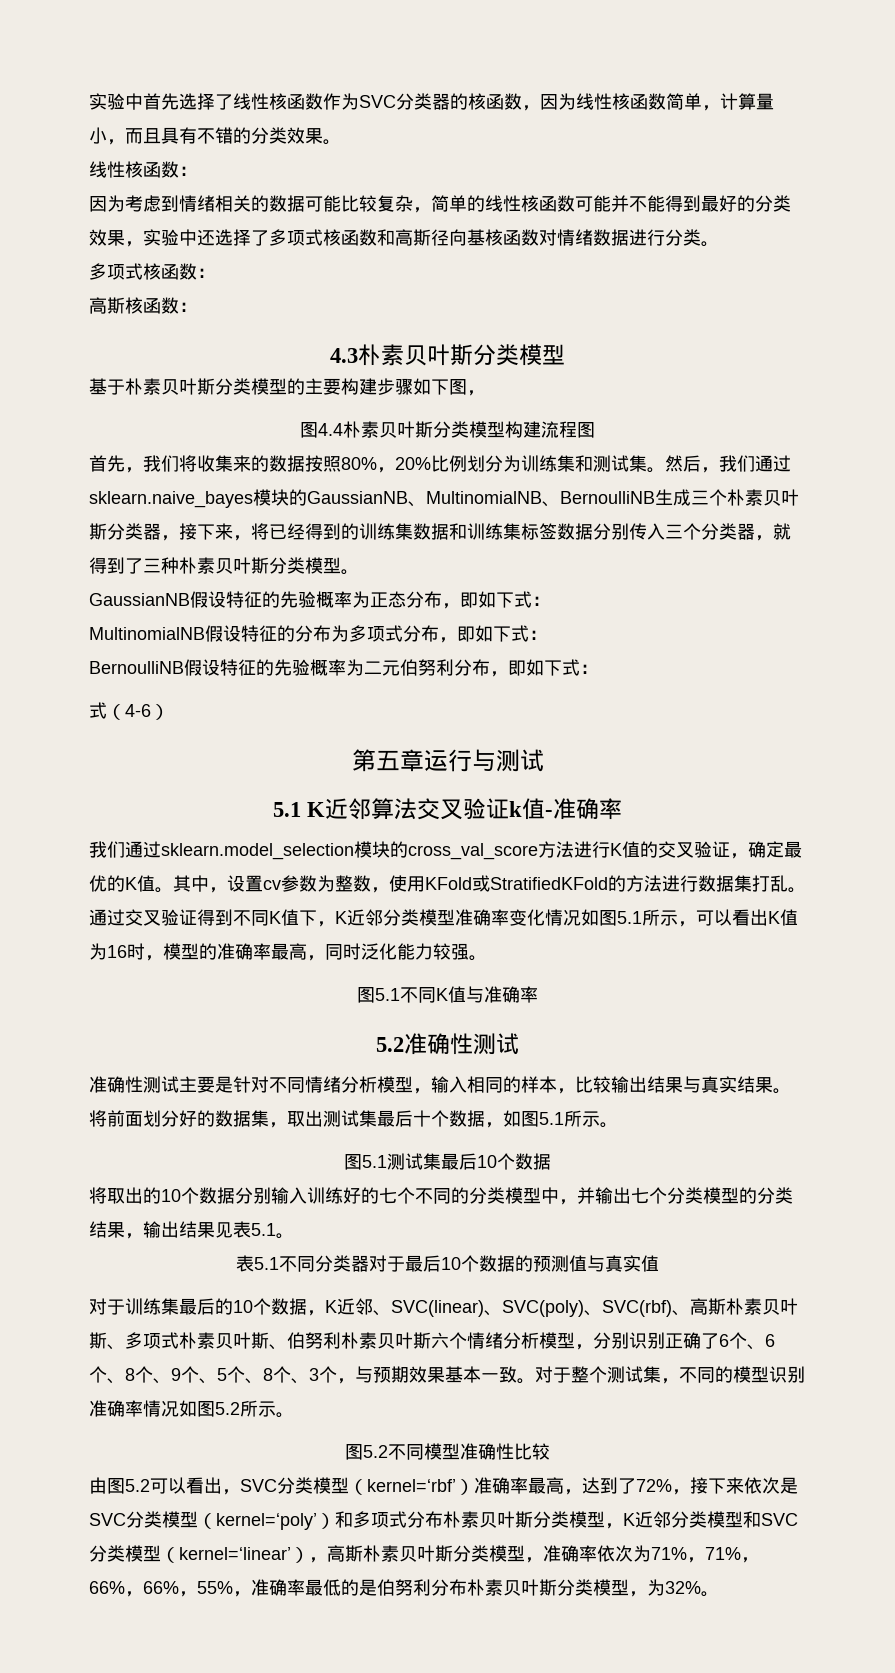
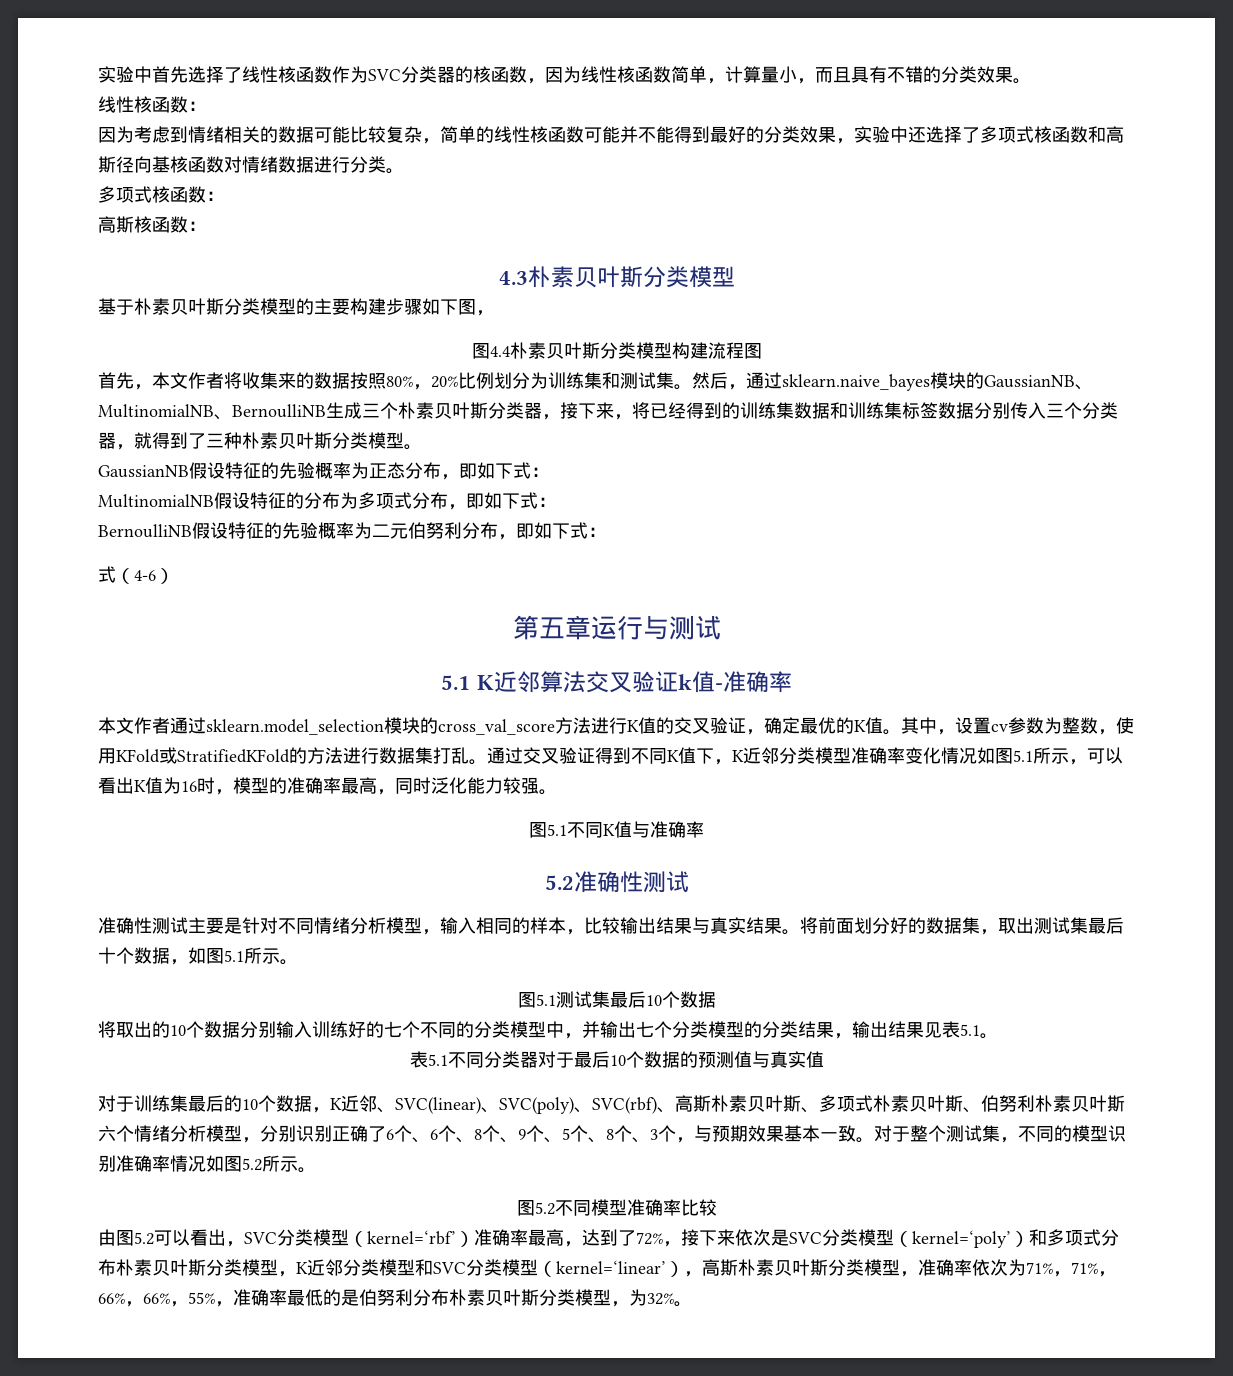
[143,455,179,472] 我们 -> [152,372,224,389] 本文作者
[719,455,755,472] 我们 -> (746, 387) none
[89,841,125,858] 我们 -> [98,717,170,734] 本文作者
[496,1443,514,1460] 性 -> [662,1199,681,1216] 率

